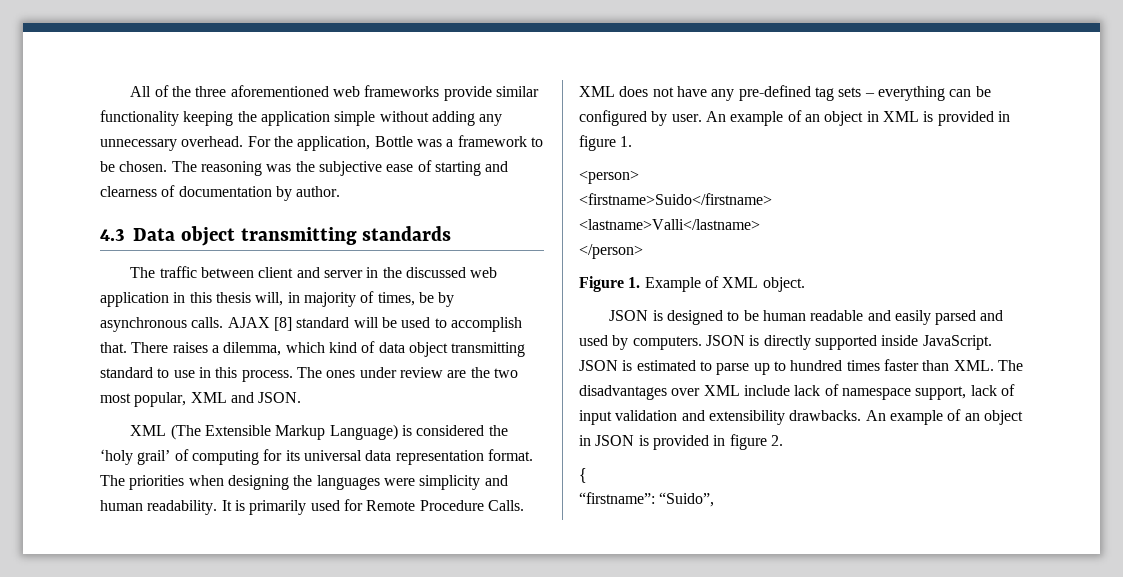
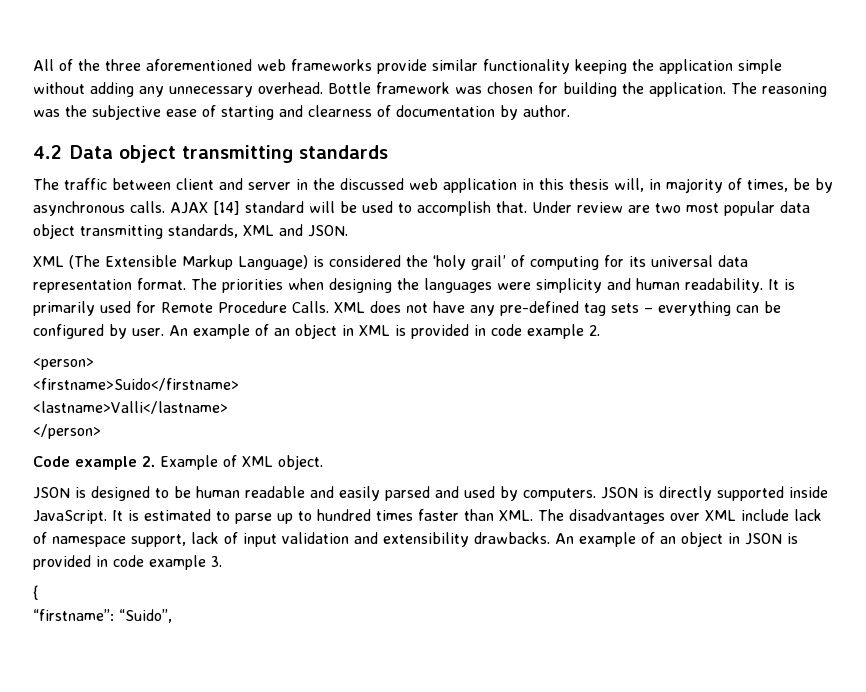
[247,135,543,151] [100,161,168,172] For the application, Bottle was a framework to be chosen. -> [328,82,726,97] Bottle framework was chosen for building the application.
[100,229,125,241] 4.3 -> [33,145,62,159] 4.2
[273,317,292,331] [8] -> [213,201,240,215] [14]
[131,341,526,357] [100,367,518,382] [100,392,187,407] There raises a dilemma, which kind of data object transmitting standard to use in this process. The ones under review are the two most popular, -> [532,201,810,216] [33,224,238,239] Under review are two most popular data object transmitting standards,
[579,135,633,151] figure 1. -> [491,324,600,339] code example 2.
[579,276,641,292] Figure 1. -> [33,456,155,470] Code example 2.
[579,360,618,371] JSON -> [112,510,123,521] It
[729,434,783,450] figure 2. -> [113,555,222,570] code example 3.

